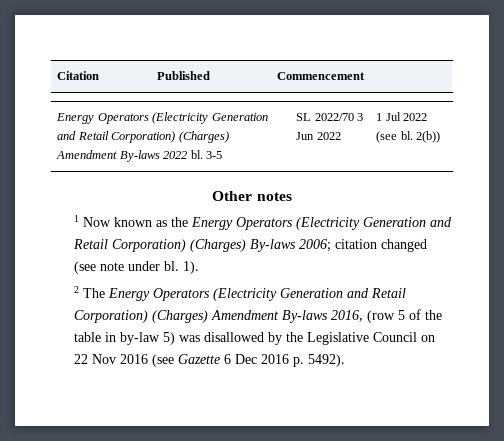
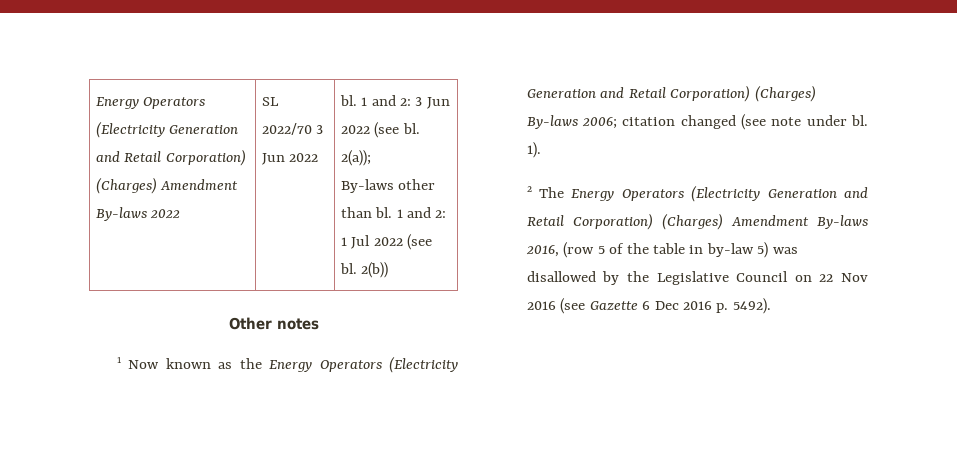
[57,71,100,80] [157,71,211,80] [277,72,366,80] Citation | Published | Commencement // -> (95, 103) none
[190,150,222,159] bl. 3-5 -> (181, 214) none
(341, 136) none -> [339,95,450,109] [340,122,420,138] [340,150,371,166] [340,179,436,193] [340,207,447,218] bl. 1 and 2: 3 Jun 2022 (see bl. 2(a)); // By-laws other than bl. 1 and 2:

